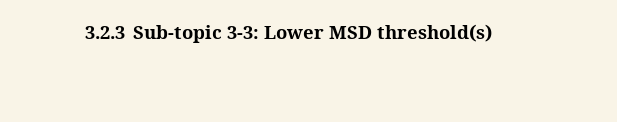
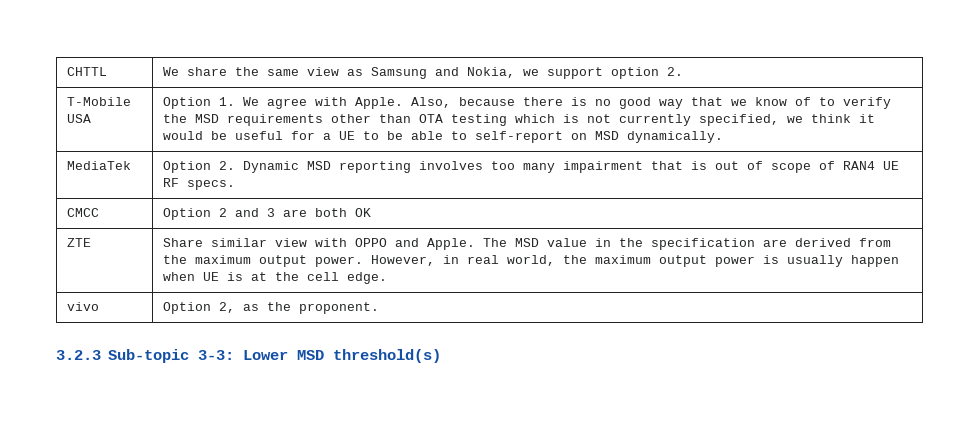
(85, 32) none -> [66,67,107,76] [162,67,683,79] [66,97,131,106] [66,114,91,123] [162,97,891,109] [162,114,875,126] [162,131,723,143] [66,161,131,170] [162,161,899,173] [162,178,235,190] [66,208,99,217] [162,208,371,220] [66,238,91,247] [162,238,891,250] [162,255,899,267] [162,272,387,284] [66,302,99,311] [162,302,379,314] CHTTL | We share the same view as Samsung and Nokia, we support option 2. // T-Mobile USA | Option 1. We agree with Apple. Also, because there is no good way that we know of to verify the MSD requirements other than OTA testing which is not currently specified, we think it would be useful for a UE to be able to self-report on MSD dynamically. // MediaTek | Option 2. Dynamic MSD reporting involves too many impairment that is out of scope of RAN4 UE RF specs. // CMCC | Option 2 and 3 are both OK // ZTE | Share similar view with OPPO and Apple. The MSD value in the specification are derived from the maximum output power. However, in real world, the maximum output power is usually happen when UE is at the cell edge. // vivo | Option 2, as the proponent. //

